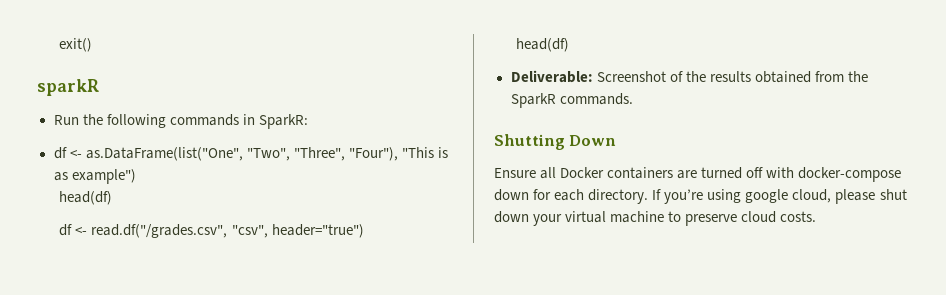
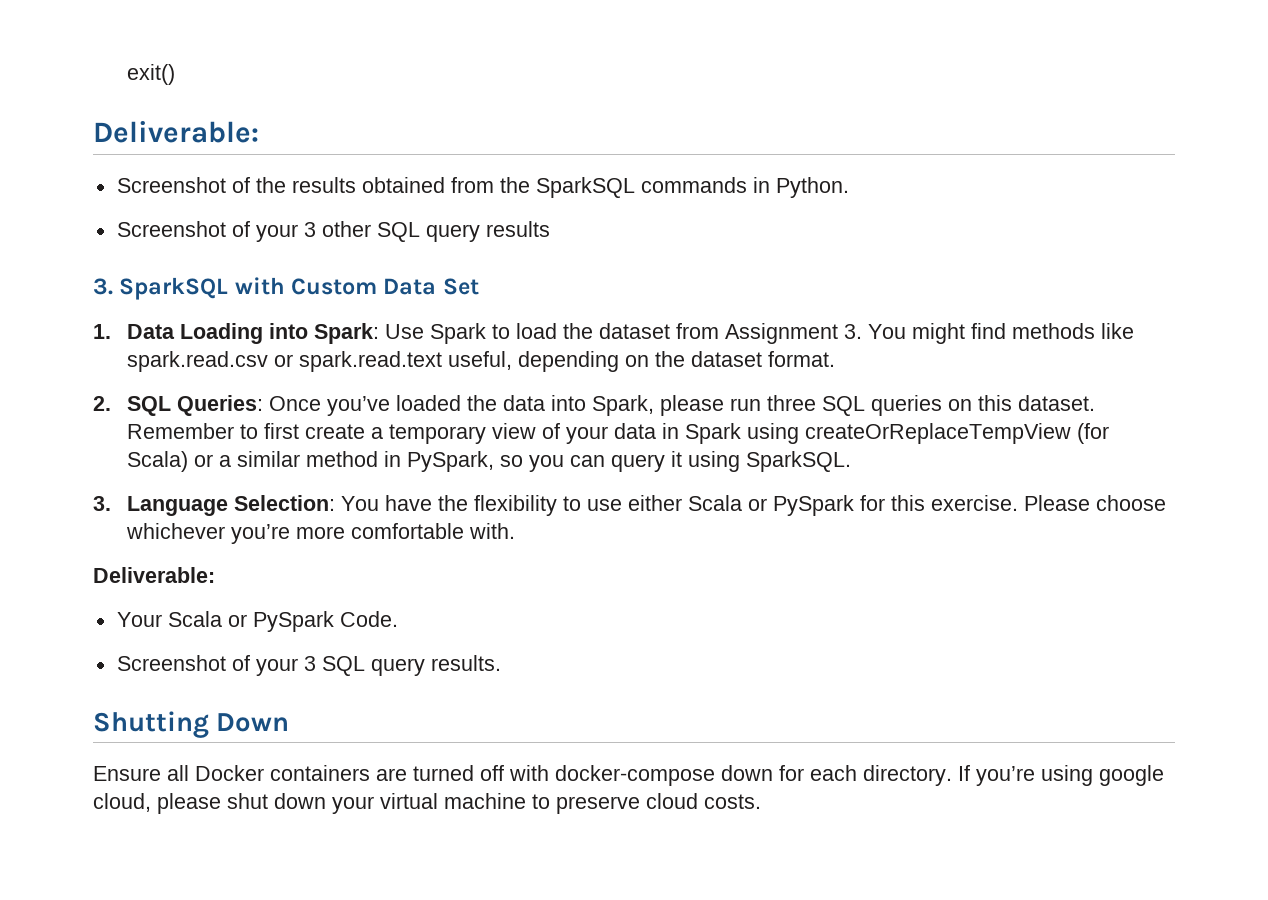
[37,79,99,96] [53,114,308,129] [53,147,448,161] [53,169,136,184] [59,191,113,205] [59,224,364,238] [516,38,570,52] [510,70,593,83] sparkR // Run the following commands in SparkR: // df <- as.DataFrame(list("One", "Two", "Three", "Four"), "This is as example") // head(df) // df <- read.df("/grades.csv", "csv", header="true") // head(df) // Deliverable: -> [93,121,259,143] Deliverable: //
[510,93,633,108] SparkR commands. -> [535,177,849,198] [116,221,550,242] [93,277,479,300] [93,323,1134,344] [126,351,835,372] [93,395,1095,416] [126,423,1109,444] [126,451,851,472] [93,495,1166,516] [125,523,515,544] [93,567,215,583] [116,611,398,632] [116,655,501,676] SparkSQL commands in Python. // Screenshot of your 3 other SQL query results // 3. SparkSQL with Custom Data Set // 1. Data Loading into Spark: Use Spark to load the dataset from Assignment 3. You might find methods like spark.read.csv or spark.read.text useful, depending on the dataset format. // 2. SQL Queries: Once you’ve loaded the data into Spark, please run three SQL queries on this dataset. Remember to first create a temporary view of your data in Spark using createOrReplaceTempView (for Scala) or a similar method in PySpark, so you can query it using SparkSQL. // 3. Language Selection: You have the flexibility to use either Scala or PySpark for this exercise. Please choose whichever you’re more comfortable with. // Deliverable: // Your Scala or PySpark Code. // Screenshot of your 3 SQL query results.

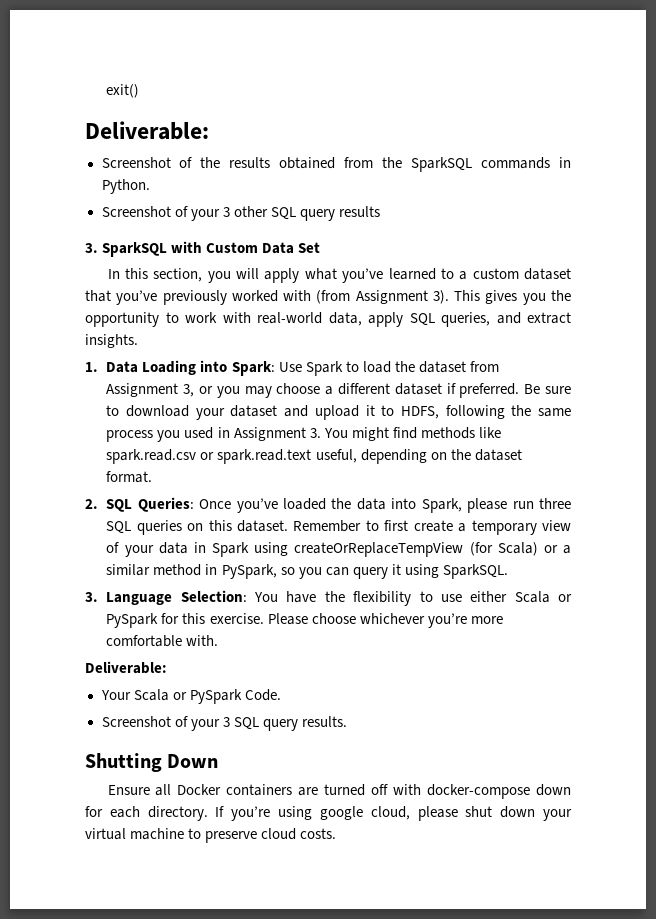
(479, 286) none -> [107,268,572,283] [85,290,571,305] [85,312,571,327] [85,334,138,348] // In this section, you will apply what you’ve learned to a custom dataset that you’ve previously worked with (from Assignment 3). This gives you the opportunity to work with real-world data, apply SQL queries, and extract insights.
(838, 333) none -> [183,383,571,398] [106,405,572,420] [106,427,306,442] 3, or you may choose a different dataset if preferred. Be sure to download your dataset and upload it to HDFS, following the same process you used in Assignment

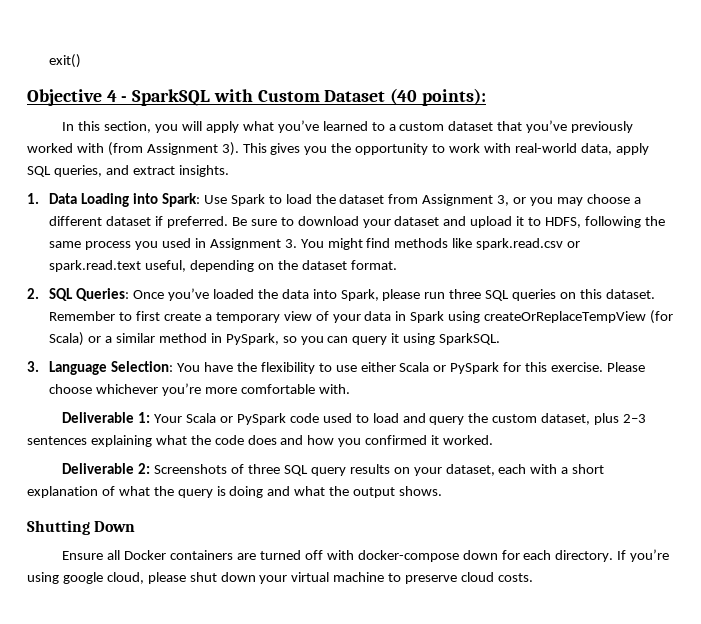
[85,121,209,140] [101,157,571,172] [101,179,150,194] [101,206,380,221] [85,241,321,257] Deliverable: // Screenshot of the results obtained from the SparkSQL commands in Python. // Screenshot of your 3 other SQL query results // 3. SparkSQL with Custom Data Set -> [27,88,486,106] Objective 4 - SparkSQL with Custom Dataset (40 points):
[85,661,167,674] Deliverable: // -> [62,412,151,423] Deliverable 1:
[244,689,281,701] [101,716,347,731] Code. // Screenshot of your 3 SQL query results. -> [289,413,647,425] [27,435,494,447] [62,463,605,476] [27,486,443,498] code used to load and query the custom dataset, plus 2–3 sentences explaining what the code does and how you confirmed it worked. // Deliverable 2: Screenshots of three SQL query results on your dataset, each with a short explanation of what the query is doing and what the output shows.

